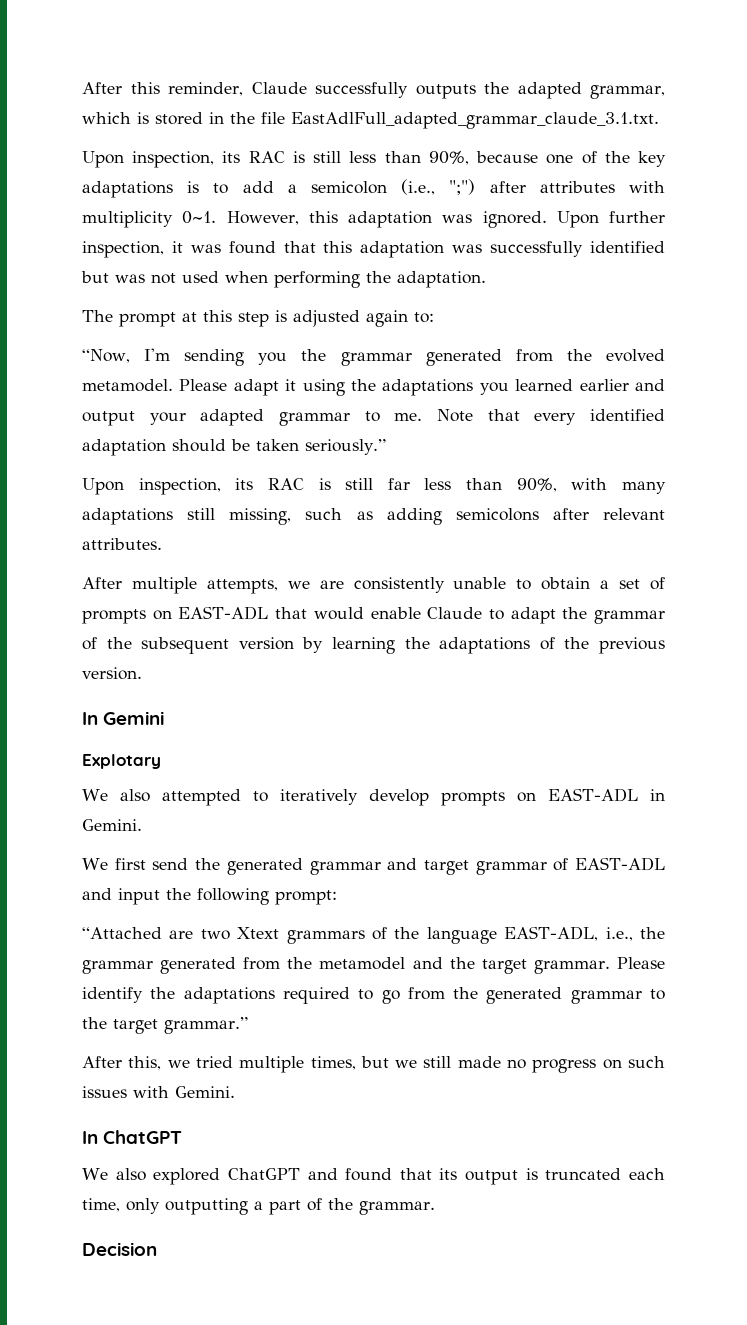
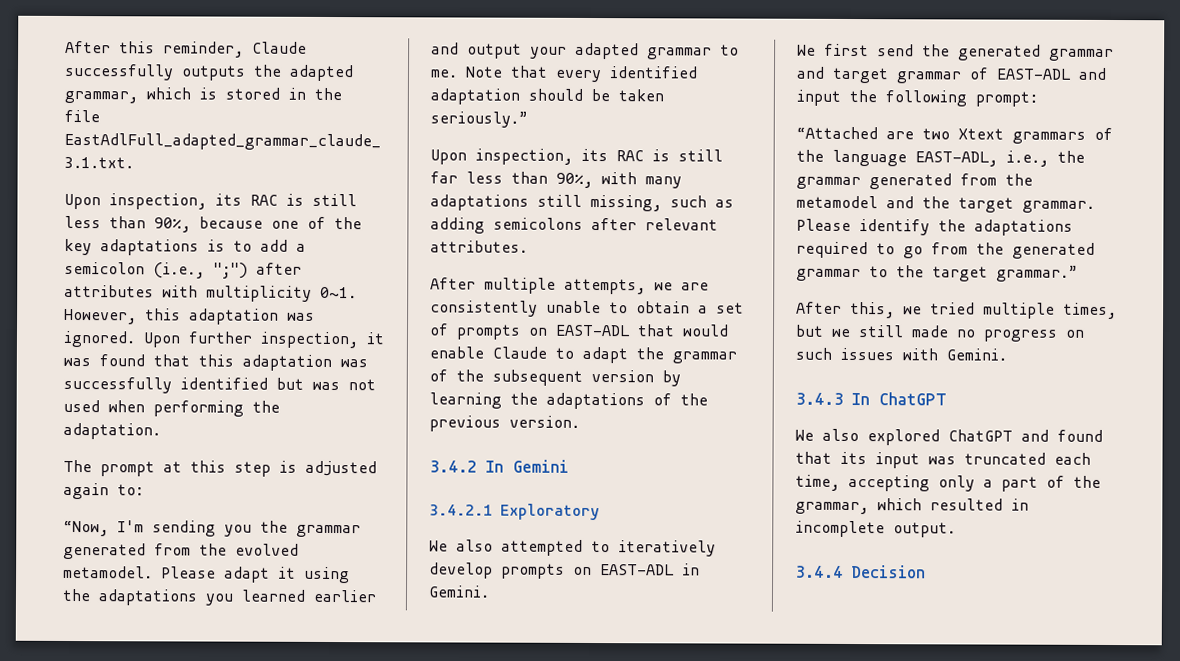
(142, 673) none -> [429,460,478,473] 3.4.2
[82,754,161,769] Explotary -> [429,503,600,521] 3.4.2.1 Exploratory
(235, 1092) none -> [795,392,844,405] 3.4.3
[465,1168,538,1185] output is -> [875,452,956,469] input was
[126,1198,248,1215] only outputting -> [848,474,975,492] accepting only
[359,1201,435,1215] grammar. // -> [795,498,1029,515] [795,520,956,538] [795,565,844,578] grammar, which resulted in incomplete output. // 3.4.4

